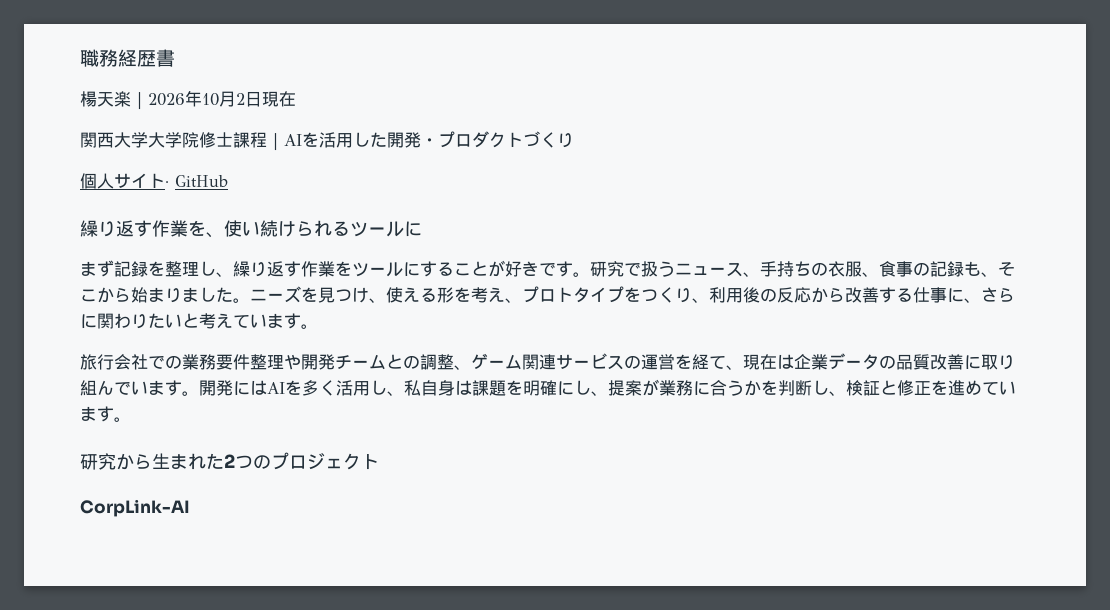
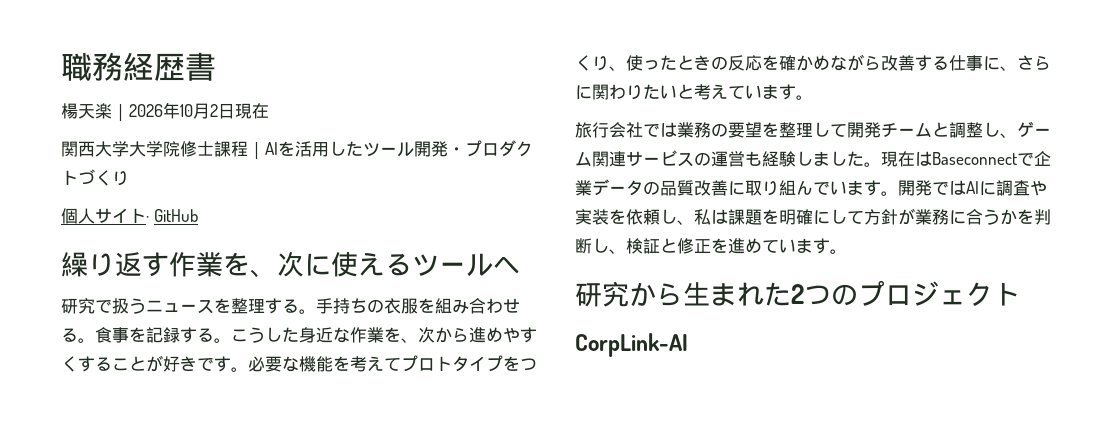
(387, 139) none -> [363,142,414,157] ツール
[224,220,422,237] [80,260,420,277] 使い続けられるツールに // まず記録を整理し、繰り返す作業をツールに -> [277,251,520,277] [61,298,520,314] [61,327,537,343] [61,356,78,372] 次に使えるツールへ // 研究で扱うニュースを整理する。手持ちの衣服を組み合わせる。食事を記録する。こうした身近な作業を、次から進めやすく
[590,261,1015,277] [80,286,522,303] 研究で扱うニュース、手持ちの衣服、食事の記録も、そこから始まりました。ニーズを見つけ、使える形を考え、 -> [248,356,401,372] 必要な機能を考えて
[709,287,828,303] 利用後の反応か -> [626,54,864,71] 使ったときの反応を確かめなが
[165,354,301,370] の業務要件整理や -> [660,122,847,138] は業務の要望を整理して
[403,354,454,370] の調整 -> [949,122,1000,138] 調整し
[675,354,794,370] を経て、現在は -> [745,151,1034,167] も経験しました。現在はBaseconnectで
[233,380,455,396] にはAIを多く活用し、私自身 -> [932,180,1047,196] [575,209,711,225] ではAIに調査や実装を依頼し、私
[591,380,642,396] 、提案 -> [847,209,898,225] て方針

